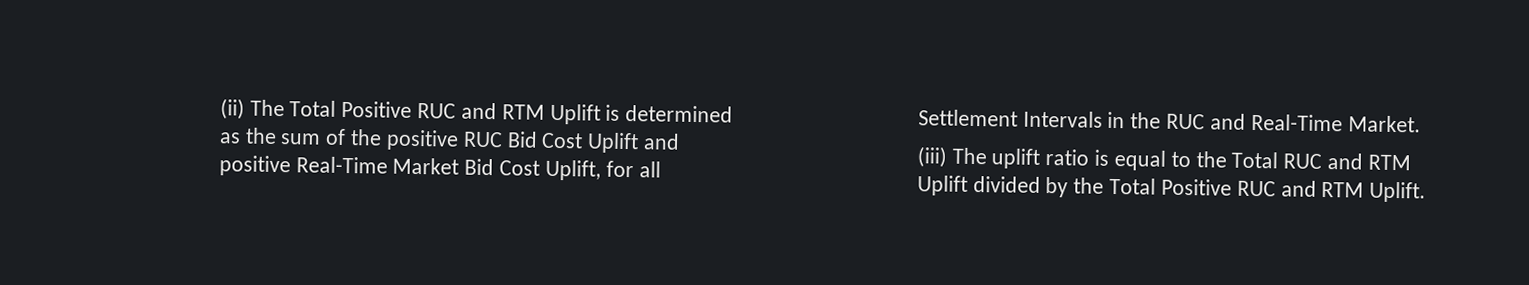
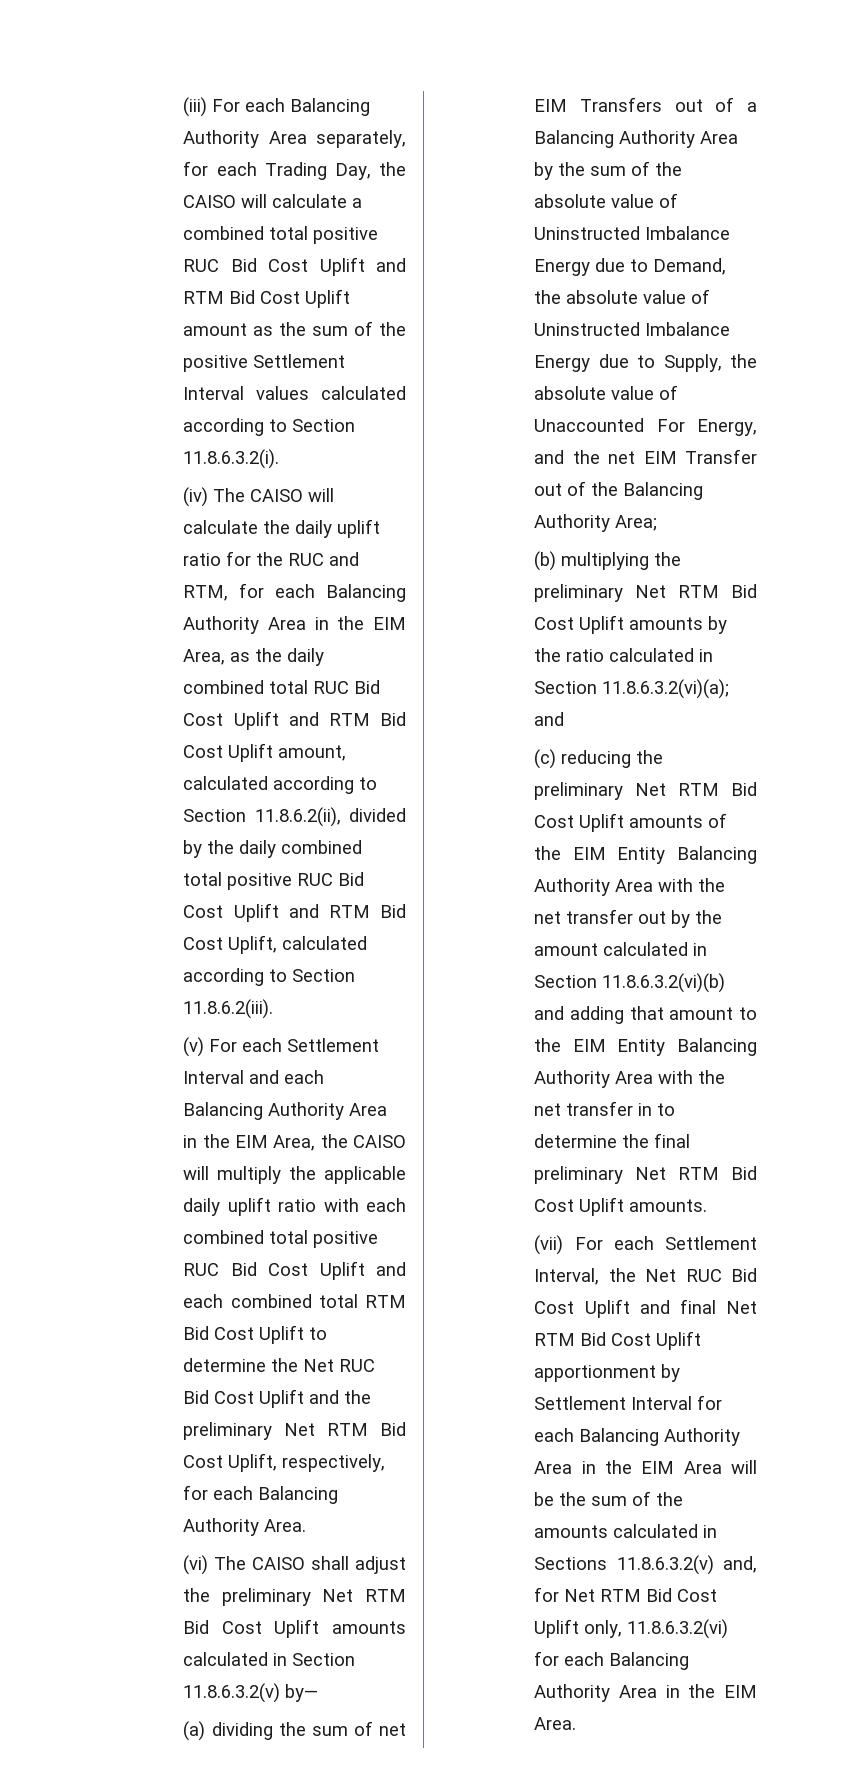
[219,98,734,125] (ii) The Total Positive RUC and RTM Uplift is determined -> [183,97,371,117] [183,130,406,148] [183,161,406,180] [183,194,363,208] [183,226,379,244] [183,257,406,276] [183,289,351,308] [183,323,248,336] (iii) For each Balancing Authority Area separately, for each Trading Day, the CAISO will calculate a combined total positive RUC Bid Cost Uplift and RTM Bid Cost Uplift amount
[462,131,680,154] [218,155,661,181] [917,109,1421,133] [916,146,1411,171] [916,175,1427,203] RUC Bid Cost Uplift and positive Real-Time Market Bid Cost Uplift, for all Settlement Intervals in the RUC and Real-Time Market. // (iii) The uplift ratio is equal to the Total RUC and RTM Uplift divided by the Total Positive RUC and RTM Uplift. -> [253,354,346,368] [183,386,406,400] [183,418,356,436] [183,449,280,469] [183,487,335,507] [183,519,381,538] [183,551,360,566] [183,583,406,602] [183,616,406,634] [183,648,325,666] [183,680,381,694] [183,711,406,730] [183,743,347,762] [183,776,378,794] [183,807,406,827] [183,840,363,858] [183,872,365,890] [183,903,406,922] [183,935,368,954] [183,968,356,986] [183,999,274,1019] [183,1037,380,1057] [183,1070,325,1084] [183,1102,388,1120] [183,1134,406,1151] [183,1166,406,1184] [183,1197,406,1216] [183,1230,379,1248] [183,1261,406,1280] [183,1294,406,1308] [183,1325,328,1344] [183,1358,376,1372] [183,1389,372,1408] [183,1422,406,1440] [183,1453,386,1472] [183,1485,339,1504] [183,1518,307,1536] [183,1555,406,1575] [183,1588,407,1606] [183,1619,406,1638] [183,1652,356,1666] [183,1683,319,1703] [183,1721,406,1741] [534,97,757,112] [534,130,739,148] [534,161,683,180] [534,193,679,208] [534,226,731,240] [534,258,727,276] [534,289,711,304] [534,322,731,336] [534,354,757,372] [534,385,679,400] [534,418,757,436] [534,449,757,464] [534,481,704,500] [534,514,658,532] [534,551,682,571] [534,584,757,602] [534,615,728,634] [534,648,714,662] [534,679,730,699] [534,712,565,726] [534,749,664,769] [534,782,757,800] [534,813,728,832] [534,846,757,864] [534,878,726,896] [534,909,723,928] [534,942,708,956] [534,973,726,993] [534,1006,757,1024] [534,1038,757,1056] [534,1070,726,1088] [534,1101,676,1116] [534,1133,691,1148] [534,1166,757,1184] [534,1197,708,1216] [534,1235,757,1255] [534,1268,757,1285] [534,1299,757,1318] [534,1331,702,1350] [534,1364,681,1382] [534,1395,723,1410] [534,1428,741,1446] [534,1460,757,1474] [534,1491,684,1506] [534,1524,718,1538] [534,1555,757,1575] [534,1587,718,1602] [534,1619,729,1639] [534,1651,690,1670] [534,1684,757,1702] [534,1717,577,1730] Settlement Interval values calculated according to Section 11.8.6.3.2(i). // (iv) The CAISO will calculate the daily uplift ratio for the RUC and RTM, for each Balancing Authority Area in the EIM Area, as the daily combined total RUC Bid Cost Uplift and RTM Bid Cost Uplift amount, calculated according to Section 11.8.6.2(ii), divided by the daily combined total positive RUC Bid Cost Uplift and RTM Bid Cost Uplift, calculated according to Section 11.8.6.2(iii). // (v) For each Settlement Interval and each Balancing Authority Area in the EIM Area, the CAISO will multiply the applicable daily uplift ratio with each combined total positive RUC Bid Cost Uplift and each combined total RTM Bid Cost Uplift to determine the Net RUC Bid Cost Uplift and the preliminary Net RTM Bid Cost Uplift, respectively, for each Balancing Authority Area. // (vi) The CAISO shall adjust the preliminary Net RTM Bid Cost Uplift amounts calculated in Section 11.8.6.3.2(v) by— // (a) dividing the sum of net EIM Transfers out of a Balancing Authority Area by the sum of the absolute value of Uninstructed Imbalance Energy due to Demand, the absolute value of Uninstructed Imbalance Energy due to Supply, the absolute value of Unaccounted For Energy, and the net EIM Transfer out of the Balancing Authority Area; // (b) multiplying the preliminary Net RTM Bid Cost Uplift amounts by the ratio calculated in Section 11.8.6.3.2(vi)(a); and // (c) reducing the preliminary Net RTM Bid Cost Uplift amounts of the EIM Entity Balancing Authority Area with the net transfer out by the amount calculated in Section 11.8.6.3.2(vi)(b) and adding that amount to the EIM Entity Balancing Authority Area with the net transfer in to determine the final preliminary Net RTM Bid Cost Uplift amounts. // (vii) For each Settlement Interval, the Net RUC Bid Cost Uplift and final Net RTM Bid Cost Uplift apportionment by Settlement Interval for each Balancing Authority Area in the EIM Area will be the sum of the amounts calculated in Sections 11.8.6.3.2(v) and, for Net RTM Bid Cost Uplift only, 11.8.6.3.2(vi) for each Balancing Authority Area in the EIM Area.

